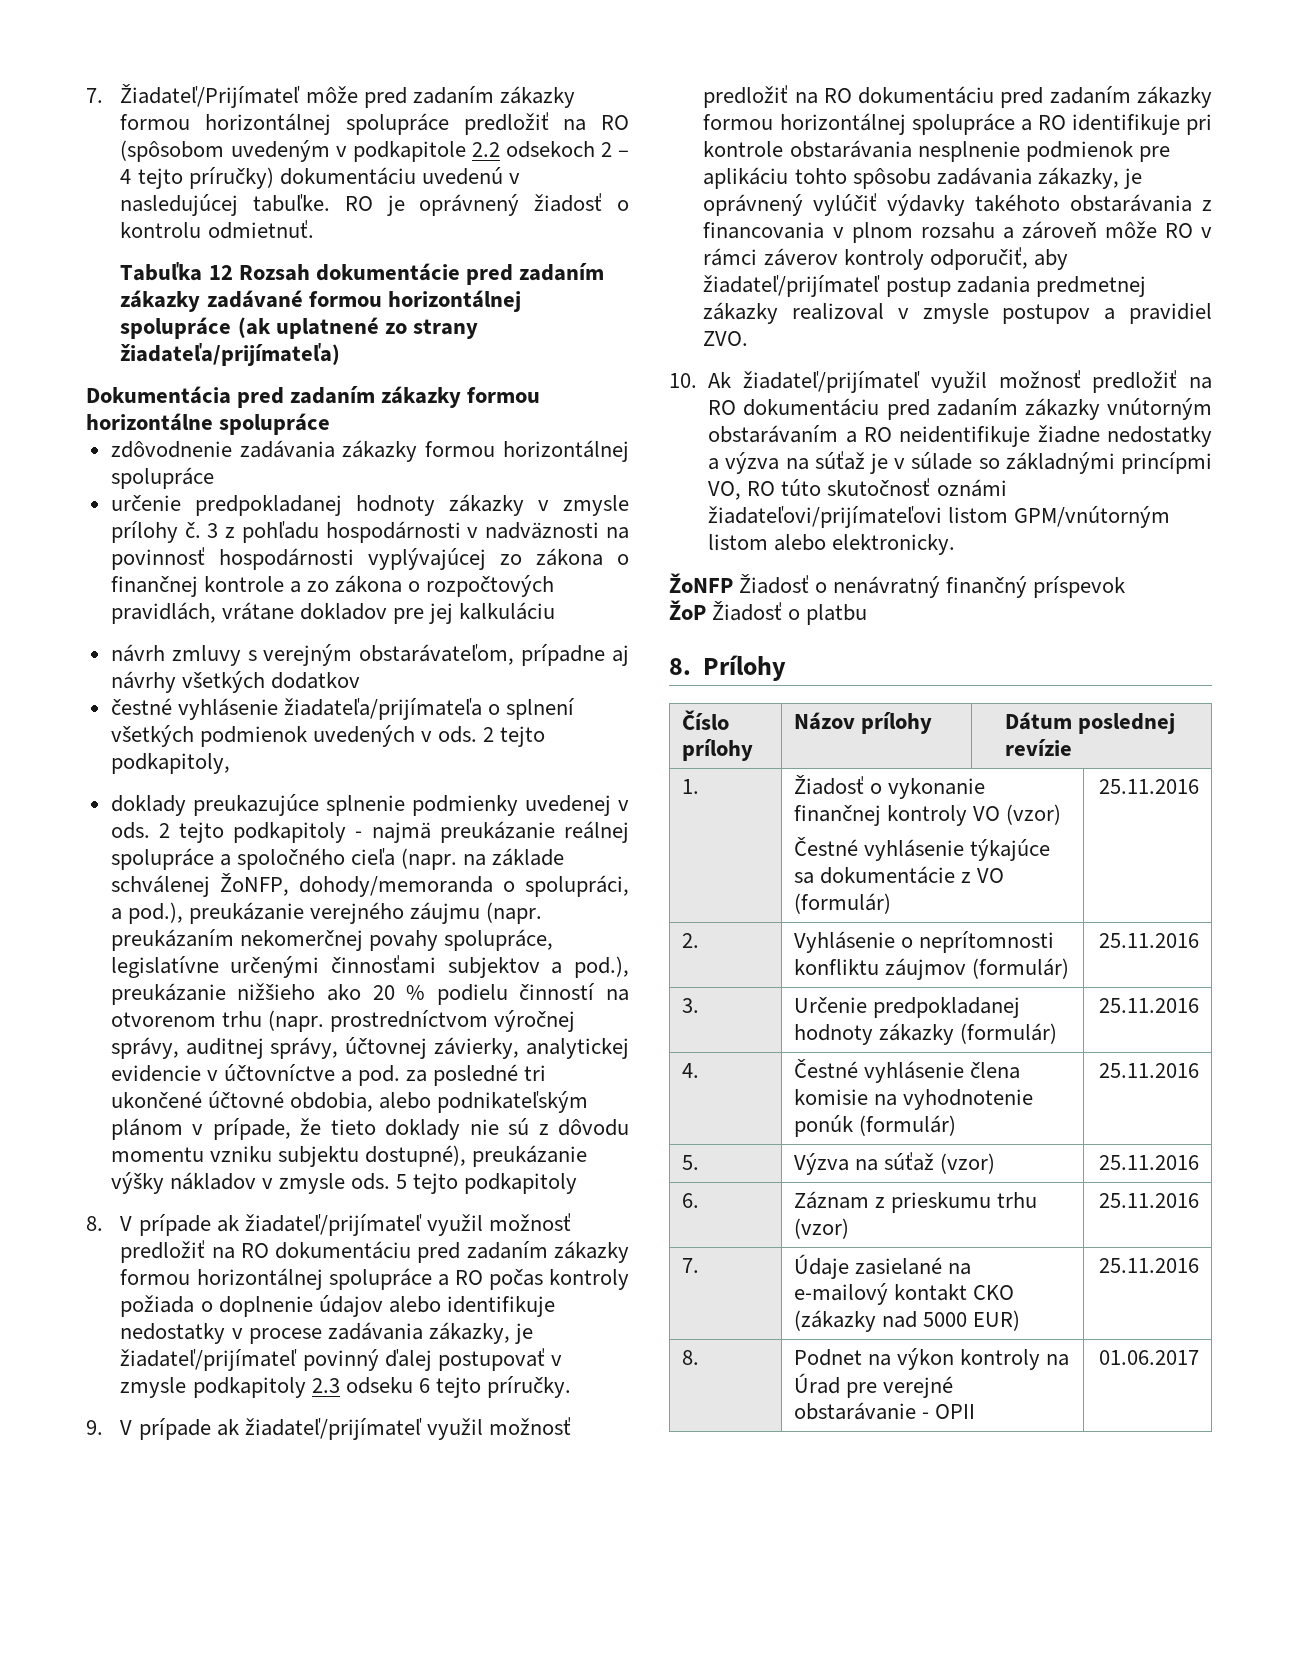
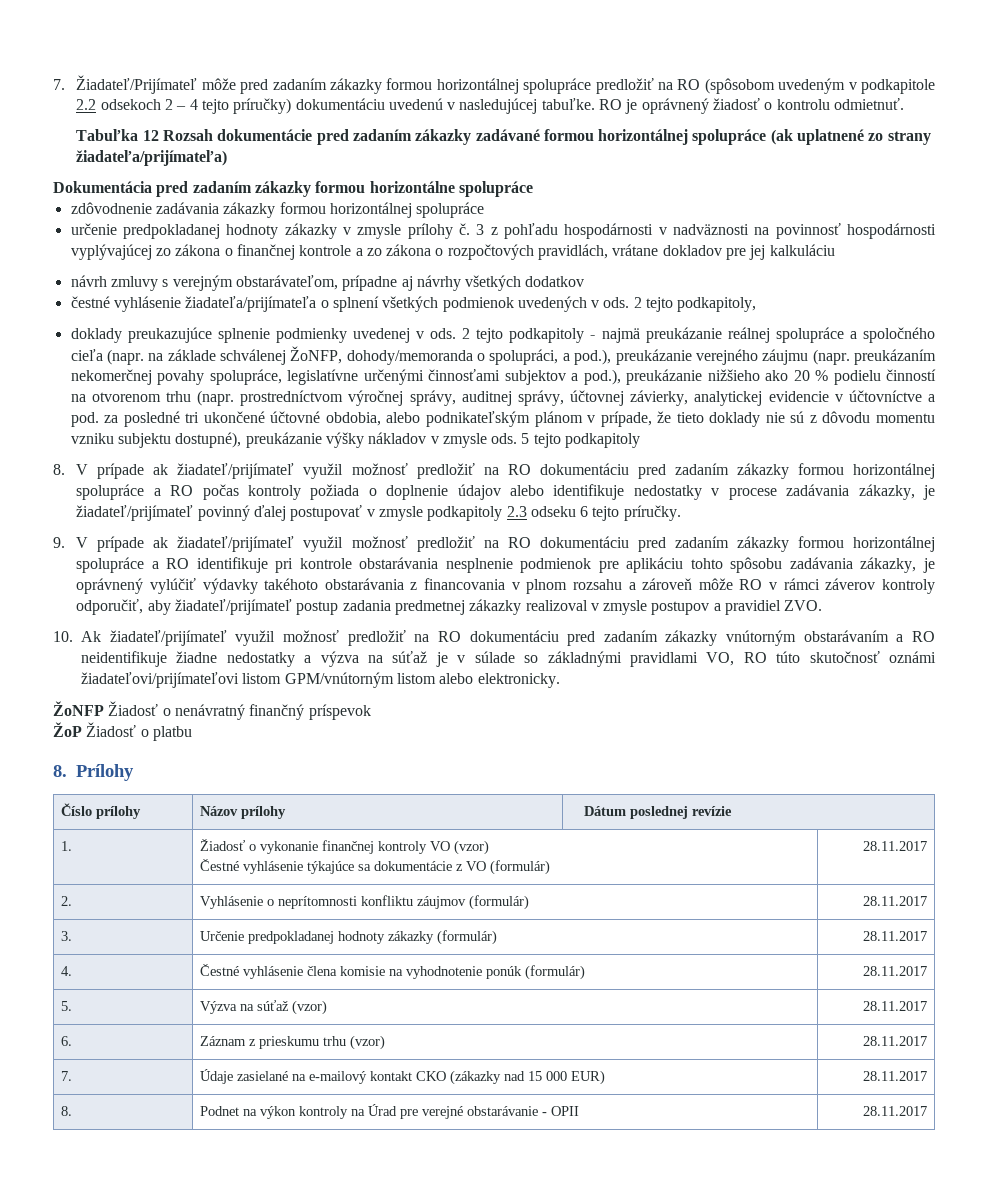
[1121,452,1212,474] princípmi -> [629,652,698,667] pravidlami
[1098,779,1199,794] 25.11.2016 -> [863,841,928,851] 28.11.2017
[1098,933,1199,948] 25.11.2016 -> [863,896,928,906] 28.11.2017
[1098,998,1199,1013] 25.11.2016 -> [863,931,928,941] 28.11.2017
[1098,1063,1199,1078] 25.11.2016 -> [863,966,928,976] 28.11.2017
[1098,1155,1199,1170] 25.11.2016 -> [863,1001,928,1011] 28.11.2017
[1098,1193,1199,1208] 25.11.2016 -> [863,1036,928,1046] 28.11.2017
[923,1312,968,1327] 5000 -> [527,1071,567,1081] 15 000
[1098,1258,1199,1273] 25.11.2016 -> [863,1071,928,1081] 28.11.2017
[1098,1350,1199,1365] 01.06.2017 -> [863,1106,928,1116] 28.11.2017

